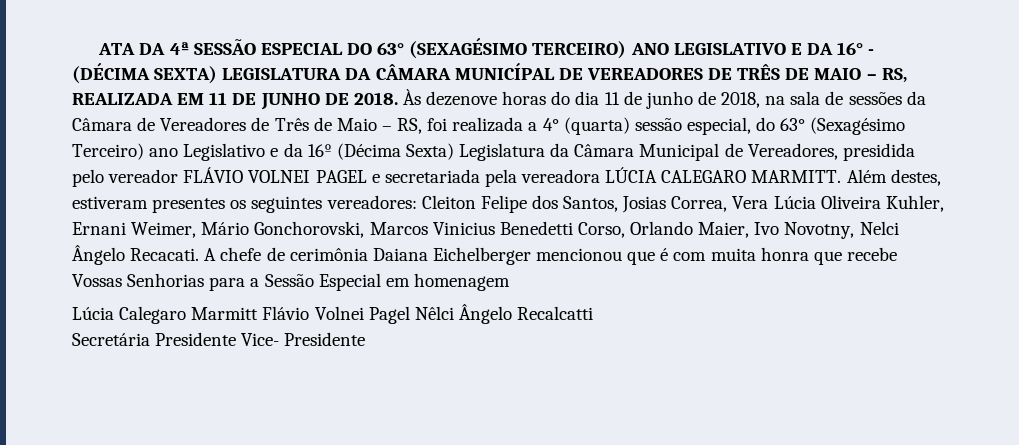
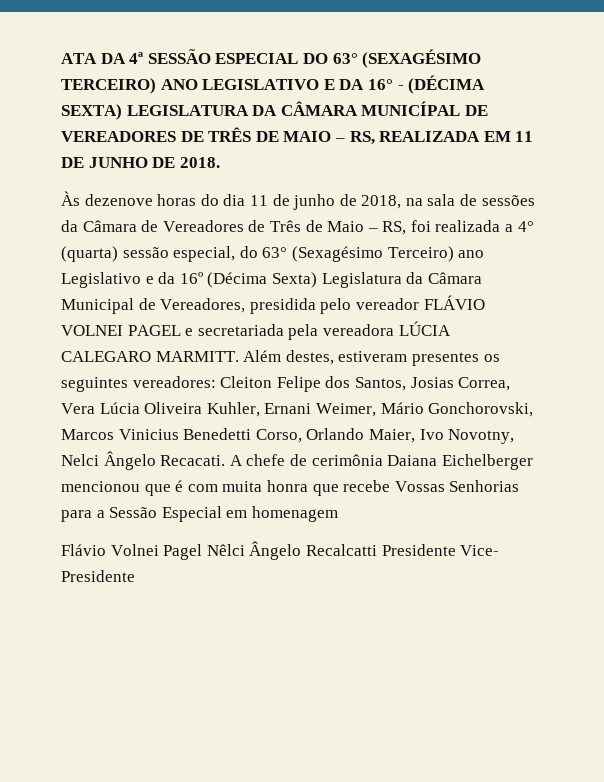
(398, 98) none -> (220, 162) //
[72,306,259,324] Lúcia Calegaro Marmitt -> (338, 514) none
[72,333,150,346] // Secretária -> (377, 550) none

